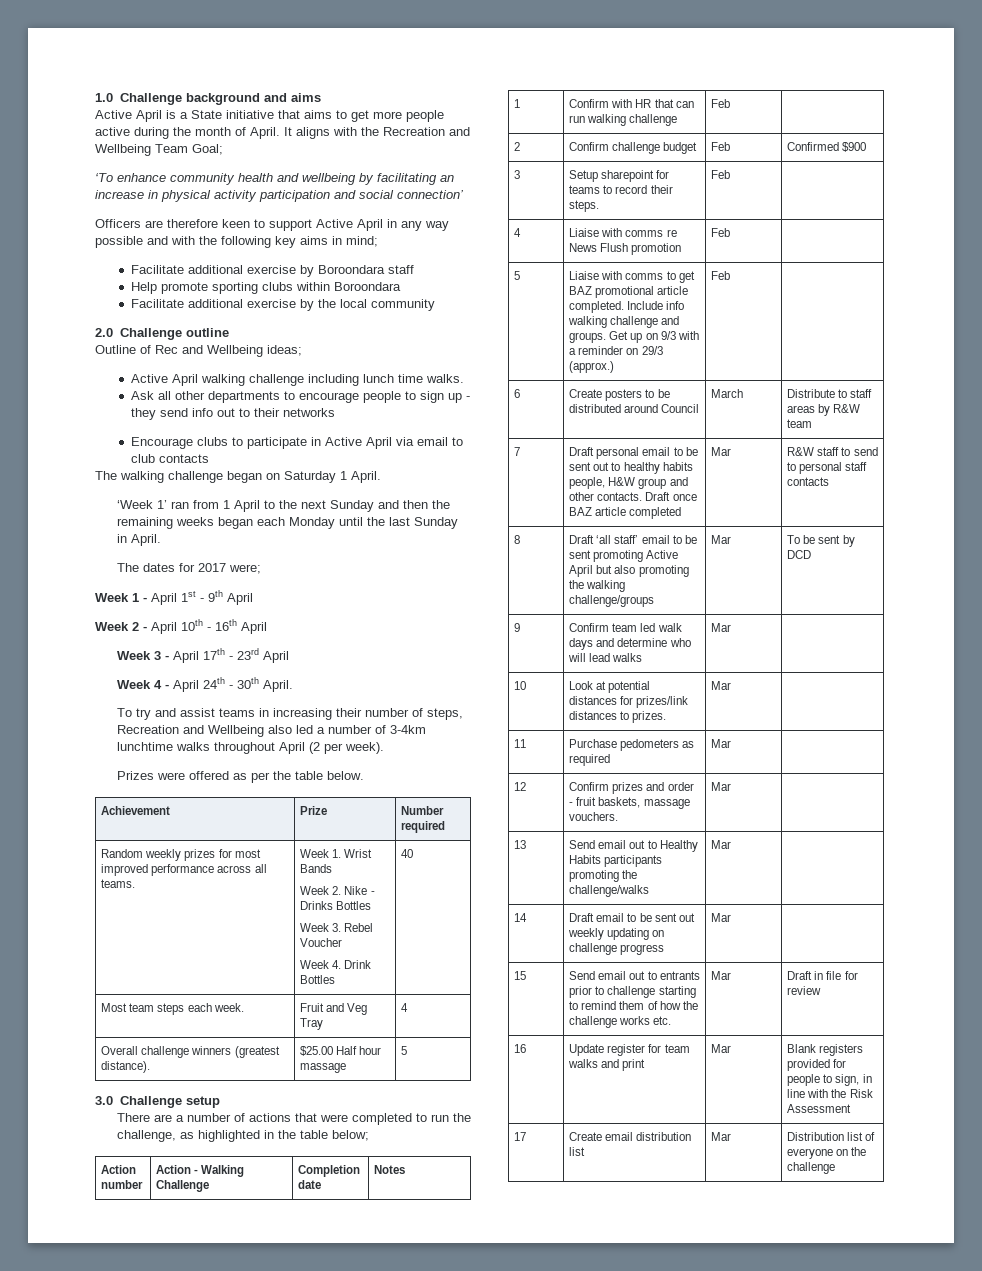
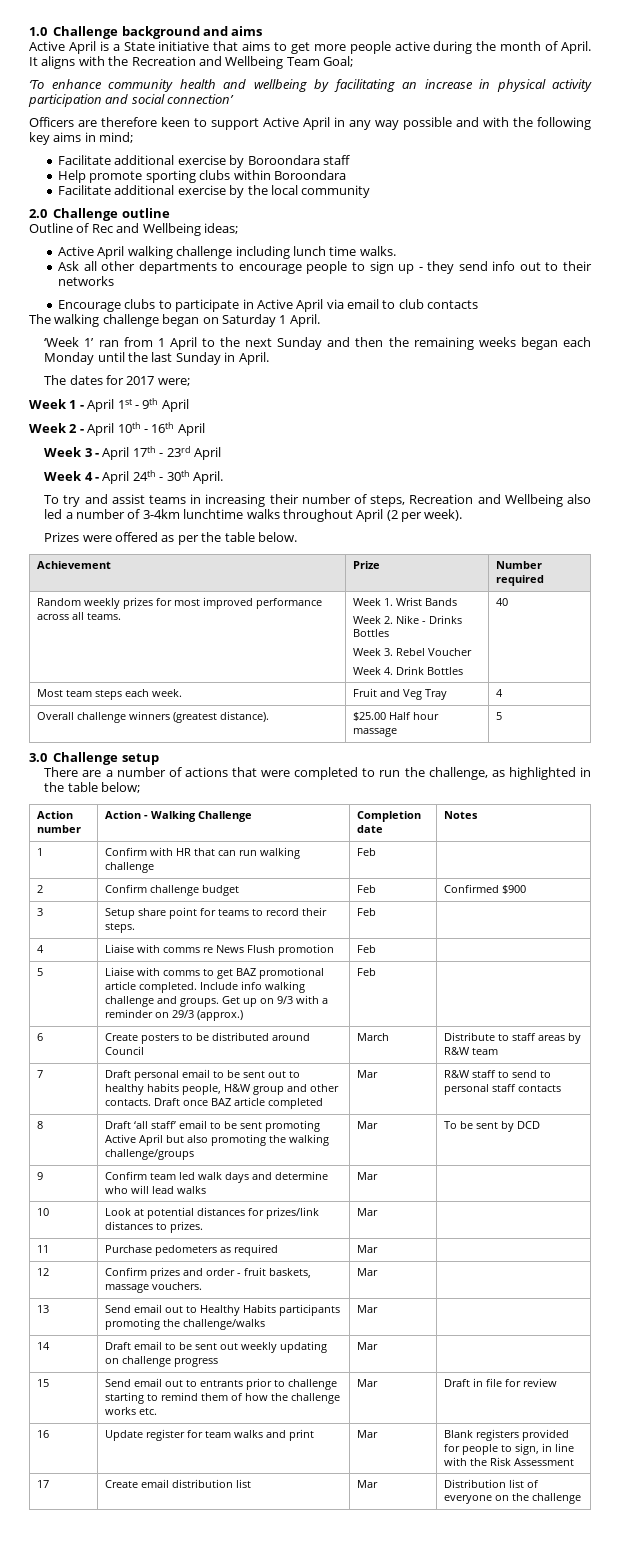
[601,170,655,182] sharepoint -> [138,907,198,919] share point

